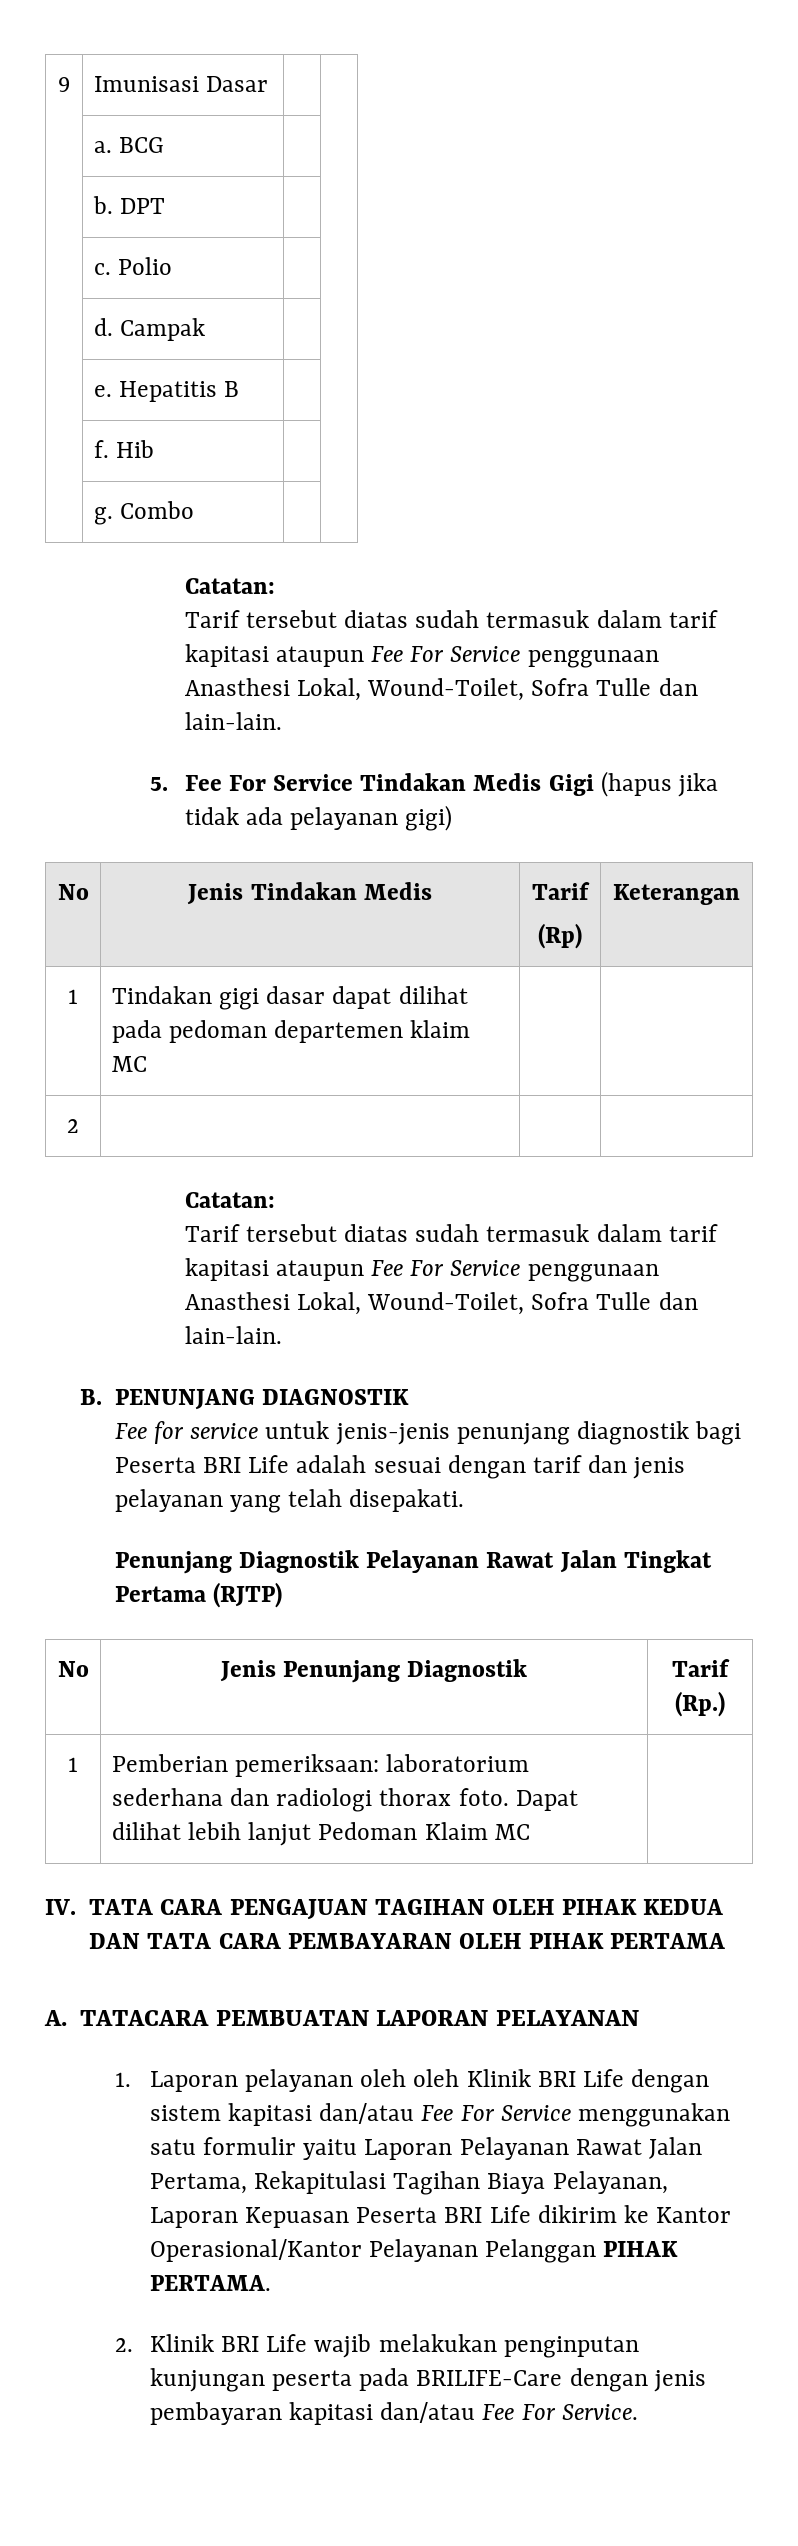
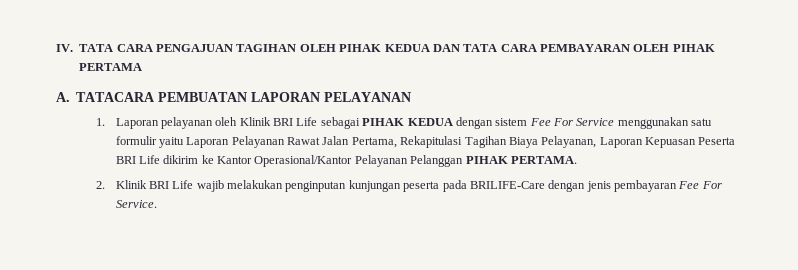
[58,77,70,92] [93,76,269,92] [93,137,165,153] [92,196,166,214] [93,257,173,275] [93,318,206,341] [93,381,240,402] [93,440,155,458] [93,501,195,525] [184,578,275,594] [184,610,718,628] [184,644,659,668] [184,678,698,701] [184,712,282,730] [149,771,718,797] [184,805,453,831] [57,884,89,900] [187,882,432,905] [532,882,590,900] [538,923,582,949] [613,884,740,905] [68,989,78,1004] [111,986,468,1010] [111,1020,471,1043] [111,1056,147,1072] [67,1119,79,1133] [184,1192,275,1208] [184,1224,718,1242] [184,1258,659,1282] [184,1292,698,1315] [184,1326,282,1344] [79,1389,410,1410] [114,1421,742,1445] [114,1455,686,1479] [114,1489,465,1513] [114,1550,712,1574] [114,1582,283,1608] [57,1661,89,1677] [219,1659,528,1683] [672,1659,730,1677] [675,1691,725,1717] [68,1757,78,1772] [111,1754,530,1777] [111,1788,578,1812] [111,1822,530,1846] 9 | Imunisasi Dasar | | // | a. BCG | | // | b. DPT | | // | c. Polio | | // | d. Campak | | // | e. Hepatitis B | | // | f. Hib | | // | g. Combo | | // Catatan: // Tarif tersebut diatas sudah termasuk dalam tarif kapitasi ataupun Fee For Service penggunaan Anasthesi Lokal, Wound-Toilet, Sofra Tulle dan lain-lain. // 5. Fee For Service Tindakan Medis Gigi (hapus jika tidak ada pelayanan gigi) // No | Jenis Tindakan Medis | Tarif // (Rp) | Keterangan // 1 | Tindakan gigi dasar dapat dilihat pada pedoman departemen klaim MC | | // 2 | | | // Catatan: // Tarif tersebut diatas sudah termasuk dalam tarif kapitasi ataupun Fee For Service penggunaan Anasthesi Lokal, Wound-Toilet, Sofra Tulle dan lain-lain. // B. PENUNJANG DIAGNOSTIK // Fee for service untuk jenis-jenis penunjang diagnostik bagi Peserta BRI Life adalah sesuai dengan tarif dan jenis pelayanan yang telah disepakati. // Penunjang Diagnostik Pelayanan Rawat Jalan Tingkat Pertama (RJTP) // No | Jenis Penunjang Diagnostik | Tarif (Rp.) // 1 | Pemberian pemeriksaan: laboratorium sederhana dan radiologi thorax foto. Dapat dilihat lebih lanjut Pedoman Klaim MC | // -> (56, 48) none
[413,2069,709,2093] [149,2103,415,2126] oleh Klinik BRI Life dengan sistem kapitasi dan/atau -> [239,117,528,129] Klinik BRI Life sebagai PIHAK KEDUA dengan sistem
[289,2402,476,2425] kapitasi dan/atau -> (678, 186) none

